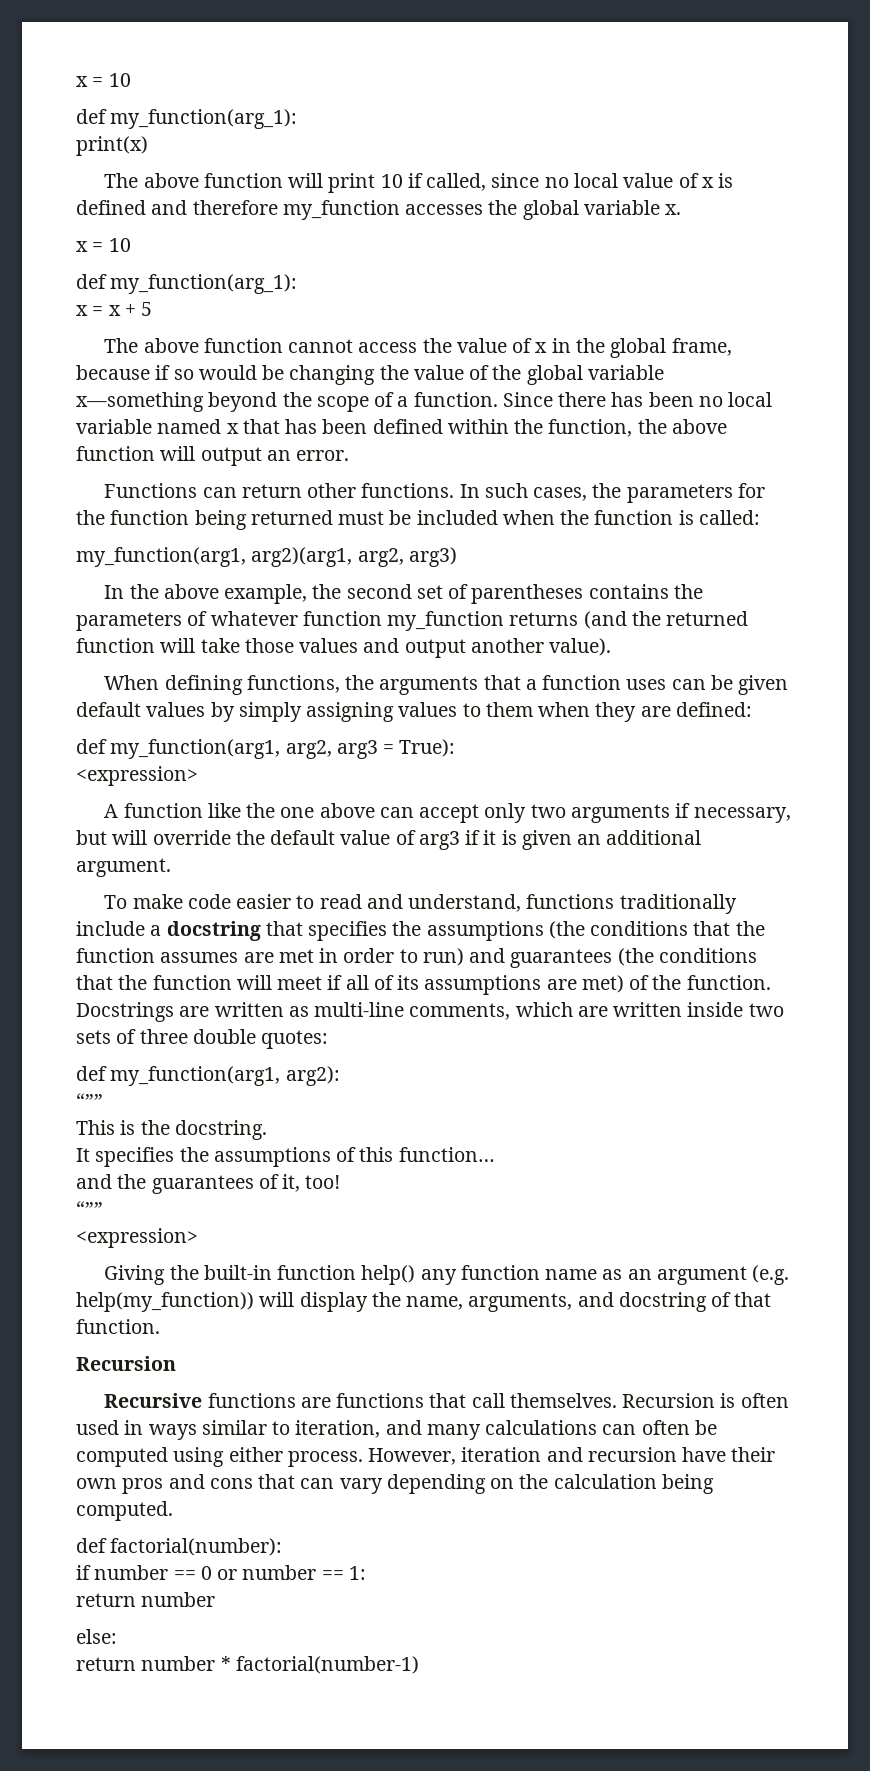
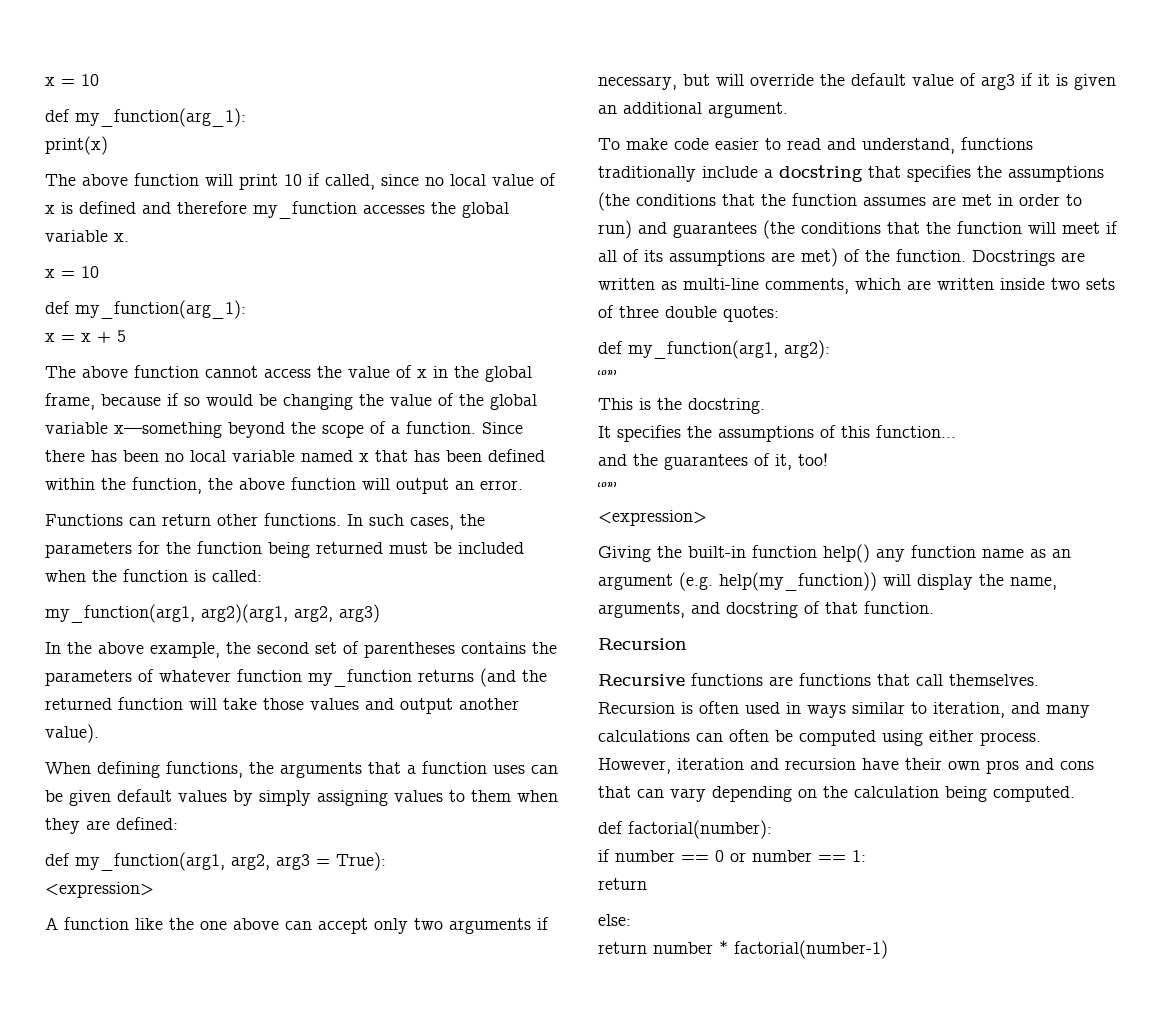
[141,1592,216,1607] number -> (647, 884) none

